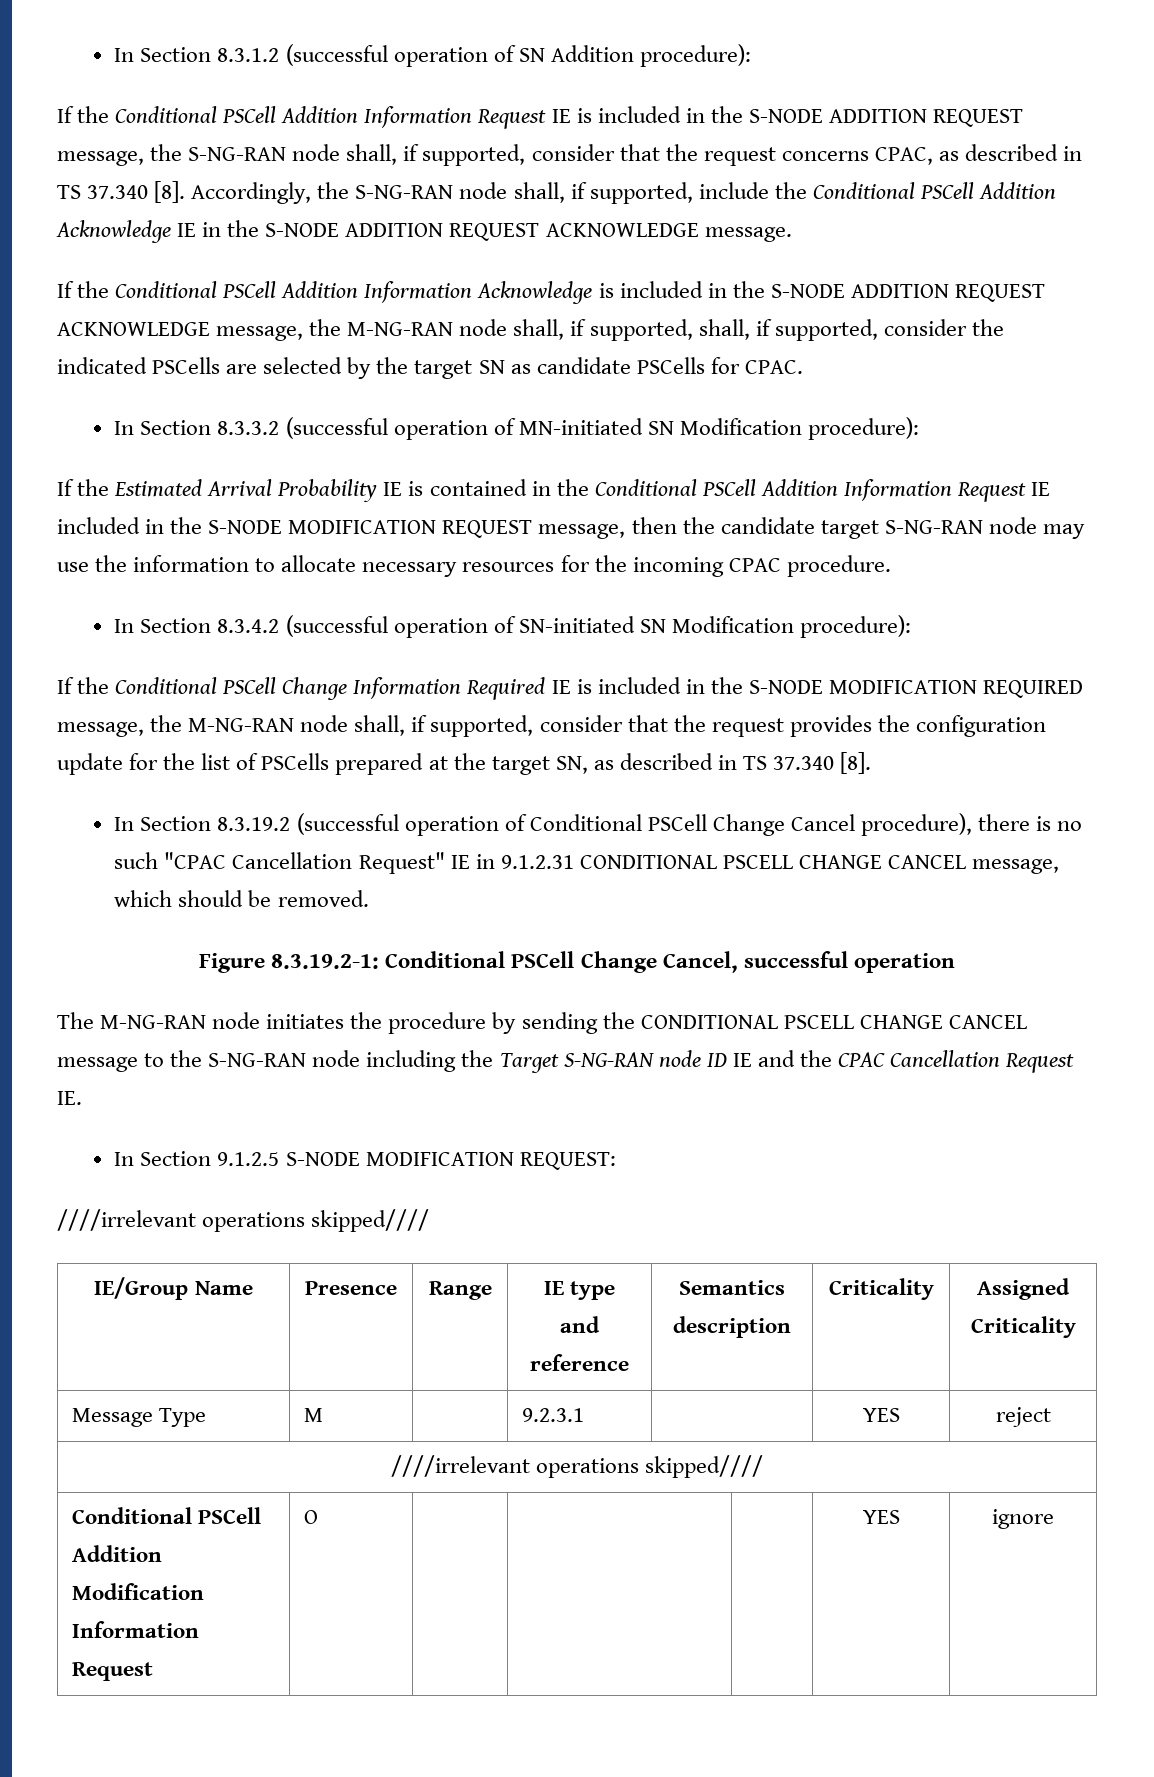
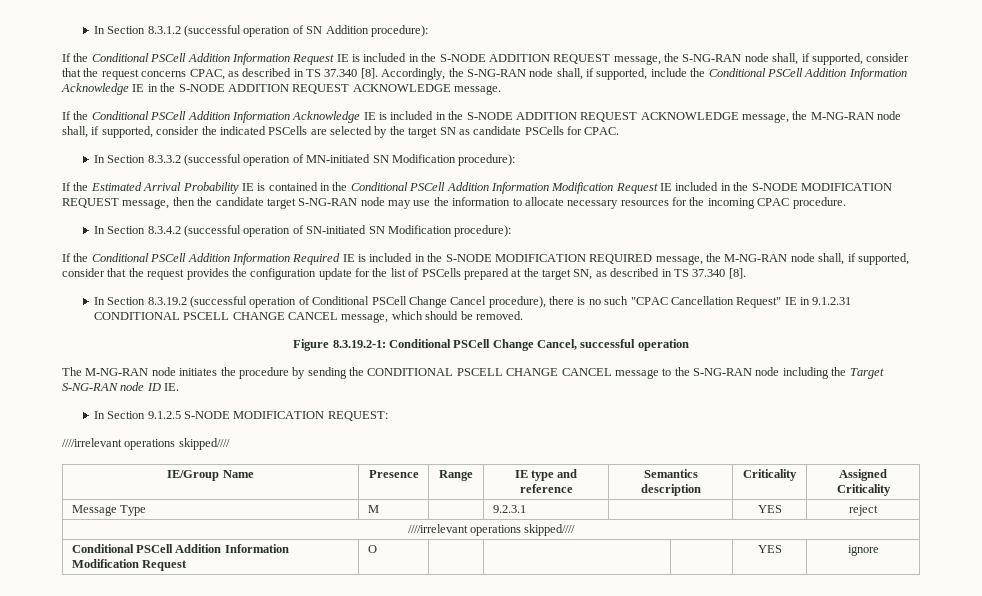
(1057, 190) none -> [848,68,907,80] Information
(593, 292) none -> [363,112,376,120] IE
[698,319,878,341] shall, if supported, -> (153, 132) none
(952, 490) none -> [551,182,614,194] Modification
[282,677,348,700] Change -> [187,253,230,262] Addition
[732,1050,1075,1073] IE and the CPAC Cancellation Request -> (161, 387) none
[72,1583,205,1600] [72,1621,200,1638] Modification Information -> [224,544,289,553] [71,559,139,568] Information Modification

